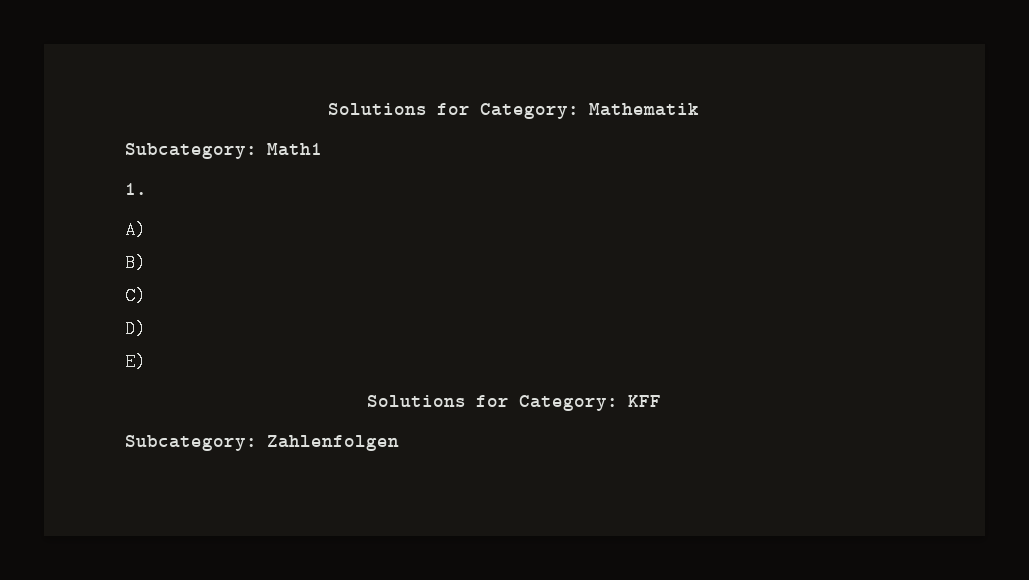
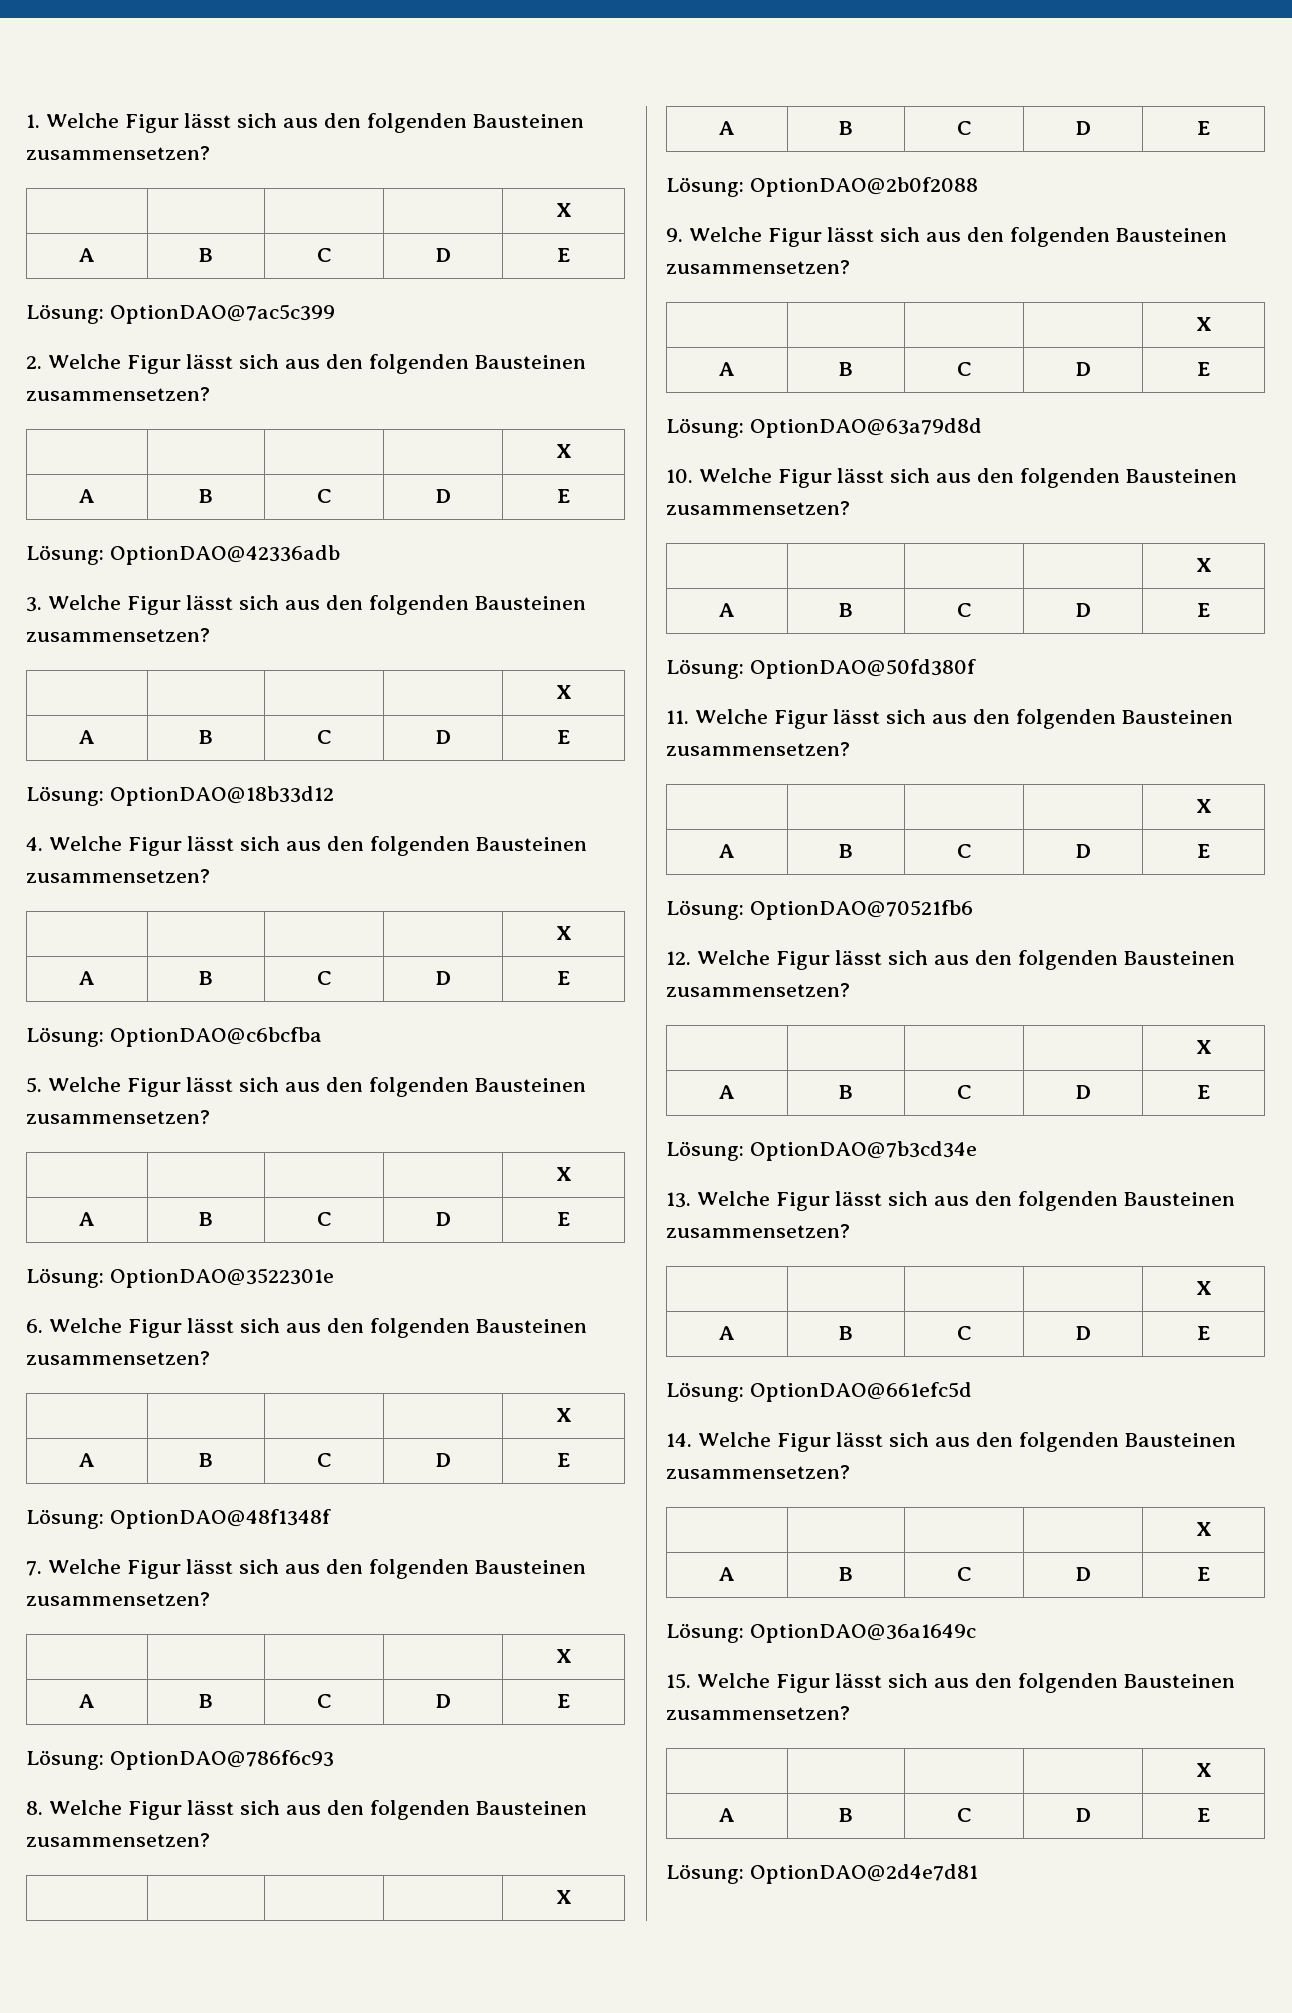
[328,103,699,119] [125,143,322,159] [125,183,147,195] [125,221,145,239] [125,254,145,272] [125,287,145,305] [125,320,145,338] [125,353,145,371] [366,395,661,411] [125,435,399,451] Solutions for Category: Mathematik // Subcategory: Math1 // 1. // A) // B) // C) // D) // E) // Solutions for Category: KFF // Subcategory: Zahlenfolgen -> [26,113,585,133] [26,146,210,160] [555,203,572,217] [79,248,95,262] [199,248,213,262] [316,248,332,262] [435,248,451,262] [557,248,570,262] [26,304,335,324] [26,354,587,374] [26,387,210,401] [555,444,572,458] [79,489,95,503] [199,489,213,503] [316,489,332,503] [435,489,451,503] [557,489,570,503] [26,545,340,565] [26,595,587,615] [26,628,210,642] [555,685,572,699] [79,730,95,744] [199,730,213,744] [316,730,332,744] [435,730,451,744] [557,730,570,744] [26,786,334,806] [26,836,588,856] [26,869,210,883] [555,926,572,940] [79,971,95,985] [199,971,213,985] [316,971,332,985] [435,971,451,985] [557,971,570,985] [26,1027,322,1047] [26,1077,587,1097] [26,1110,210,1124] [555,1167,572,1181] [79,1212,95,1226] [199,1212,213,1226] [316,1212,332,1226] [435,1212,451,1226] [557,1212,570,1226] [26,1268,334,1288] [26,1318,588,1338] [26,1351,210,1365] [555,1408,572,1422] [79,1453,95,1467] [199,1453,213,1467] [316,1453,332,1467] [435,1453,451,1467] [557,1453,570,1467] [26,1509,331,1529] [26,1559,587,1579] [26,1592,210,1606] [555,1649,572,1663] [79,1694,95,1708] [199,1694,213,1708] [316,1694,332,1708] [435,1694,451,1708] [557,1694,570,1708] [26,1750,334,1770] [26,1800,588,1820] [26,1833,210,1847] [555,1890,572,1904] [719,121,735,135] [839,121,853,135] [956,121,972,135] [1075,121,1091,135] [1197,121,1210,135] [666,177,978,197] [666,227,1228,247] [666,260,850,274] [1195,317,1212,331] [719,362,735,376] [839,362,853,376] [956,362,972,376] [1075,362,1091,376] [1197,362,1210,376] [666,418,982,438] [666,468,1238,488] [666,501,850,515] [1195,558,1212,572] [719,603,735,617] [839,603,853,617] [956,603,972,617] [1075,603,1091,617] [1197,603,1210,617] [666,659,976,679] [666,709,1234,729] [666,742,850,756] [1195,799,1212,813] [719,844,735,858] [839,844,853,858] [956,844,972,858] [1075,844,1091,858] [1197,844,1210,858] [666,900,973,920] [666,950,1236,970] [666,983,850,997] [1195,1040,1212,1054] [719,1085,735,1099] [839,1085,853,1099] [956,1085,972,1099] [1075,1085,1091,1099] [1197,1085,1210,1099] [666,1141,977,1161] [666,1191,1236,1211] [666,1224,850,1238] [1195,1281,1212,1295] [719,1326,735,1340] [839,1326,853,1340] [956,1326,972,1340] [1075,1326,1091,1340] [1197,1326,1210,1340] [666,1382,972,1402] [666,1432,1237,1452] [666,1465,850,1479] [1195,1522,1212,1536] [719,1567,735,1581] [839,1567,853,1581] [956,1567,972,1581] [1075,1567,1091,1581] [1197,1567,1210,1581] [666,1624,976,1643] [666,1673,1236,1693] [666,1706,850,1720] [1195,1763,1212,1777] [719,1808,735,1822] [839,1808,853,1822] [956,1808,972,1822] [1075,1808,1091,1822] [1197,1808,1210,1822] [666,1864,978,1884] 1. Welche Figur lässt sich aus den folgenden Bausteinen zusammensetzen? // | | | | X // A | B | C | D | E // Lösung: OptionDAO@7ac5c399 // 2. Welche Figur lässt sich aus den folgenden Bausteinen zusammensetzen? // | | | | X // A | B | C | D | E // Lösung: OptionDAO@42336adb // 3. Welche Figur lässt sich aus den folgenden Bausteinen zusammensetzen? // | | | | X // A | B | C | D | E // Lösung: OptionDAO@18b33d12 // 4. Welche Figur lässt sich aus den folgenden Bausteinen zusammensetzen? // | | | | X // A | B | C | D | E // Lösung: OptionDAO@c6bcfba // 5. Welche Figur lässt sich aus den folgenden Bausteinen zusammensetzen? // | | | | X // A | B | C | D | E // Lösung: OptionDAO@3522301e // 6. Welche Figur lässt sich aus den folgenden Bausteinen zusammensetzen? // | | | | X // A | B | C | D | E // Lösung: OptionDAO@48f1348f // 7. Welche Figur lässt sich aus den folgenden Bausteinen zusammensetzen? // | | | | X // A | B | C | D | E // Lösung: OptionDAO@786f6c93 // 8. Welche Figur lässt sich aus den folgenden Bausteinen zusammensetzen? // | | | | X // A | B | C | D | E // Lösung: OptionDAO@2b0f2088 // 9. Welche Figur lässt sich aus den folgenden Bausteinen zusammensetzen? // | | | | X // A | B | C | D | E // Lösung: OptionDAO@63a79d8d // 10. Welche Figur lässt sich aus den folgenden Bausteinen zusammensetzen? // | | | | X // A | B | C | D | E // Lösung: OptionDAO@50fd380f // 11. Welche Figur lässt sich aus den folgenden Bausteinen zusammensetzen? // | | | | X // A | B | C | D | E // Lösung: OptionDAO@70521fb6 // 12. Welche Figur lässt sich aus den folgenden Bausteinen zusammensetzen? // | | | | X // A | B | C | D | E // Lösung: OptionDAO@7b3cd34e // 13. Welche Figur lässt sich aus den folgenden Bausteinen zusammensetzen? // | | | | X // A | B | C | D | E // Lösung: OptionDAO@661efc5d // 14. Welche Figur lässt sich aus den folgenden Bausteinen zusammensetzen? // | | | | X // A | B | C | D | E // Lösung: OptionDAO@36a1649c // 15. Welche Figur lässt sich aus den folgenden Bausteinen zusammensetzen? // | | | | X // A | B | C | D | E // Lösung: OptionDAO@2d4e7d81

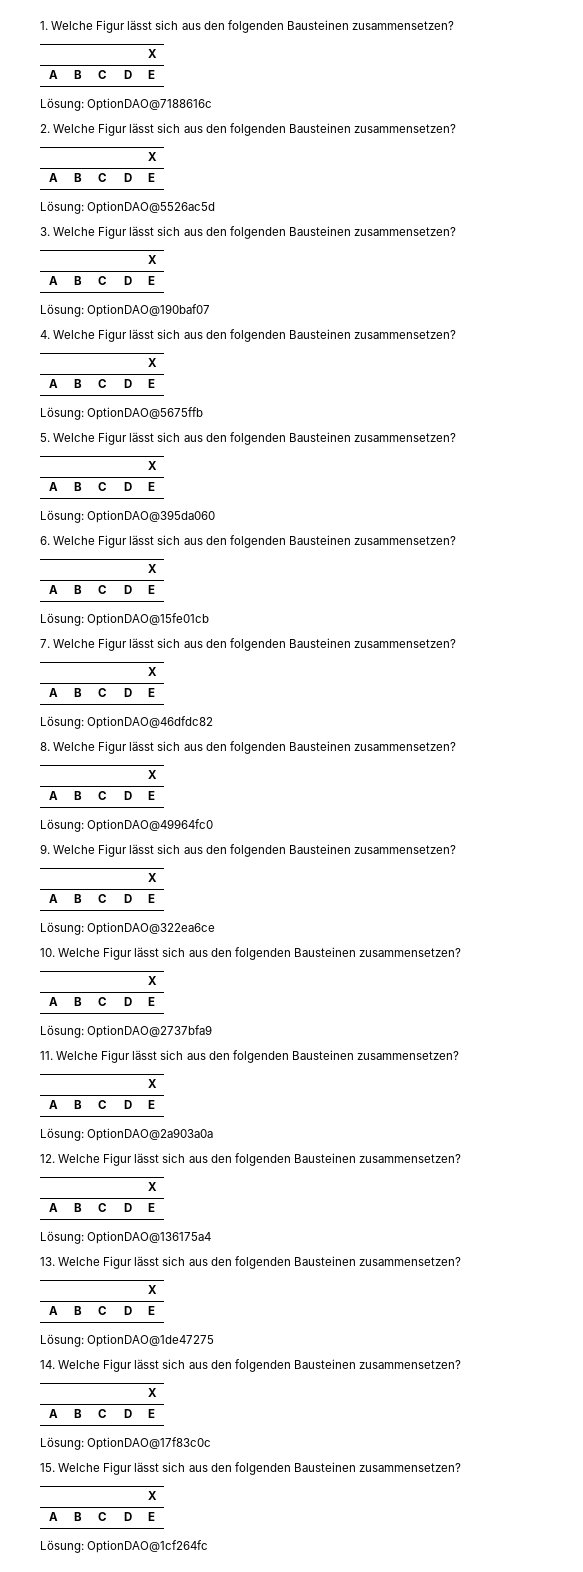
[109,304,335,324] OptionDAO@7ac5c399 -> [87,98,213,111] OptionDAO@7188616c
[109,545,340,565] OptionDAO@42336adb -> [87,201,216,214] OptionDAO@5526ac5d
[109,786,334,806] OptionDAO@18b33d12 -> [87,304,211,317] OptionDAO@190baf07
[109,1027,322,1047] OptionDAO@c6bcfba -> [87,407,204,420] OptionDAO@5675ffb
[109,1268,334,1288] OptionDAO@3522301e -> [87,510,216,523] OptionDAO@395da060
[109,1509,331,1529] OptionDAO@48f1348f -> [87,613,210,626] OptionDAO@15fe01cb
[109,1750,334,1770] OptionDAO@786f6c93 -> [87,716,214,729] OptionDAO@46dfdc82
[749,177,978,197] OptionDAO@2b0f2088 -> [87,819,214,832] OptionDAO@49964fc0
[749,418,982,438] OptionDAO@63a79d8d -> [87,922,216,935] OptionDAO@322ea6ce
[749,659,976,679] OptionDAO@50fd380f -> [87,1025,213,1038] OptionDAO@2737bfa9
[749,900,973,920] OptionDAO@70521fb6 -> [87,1128,214,1141] OptionDAO@2a903a0a
[749,1141,977,1161] OptionDAO@7b3cd34e -> [87,1231,212,1244] OptionDAO@136175a4
[749,1382,972,1402] OptionDAO@661efc5d -> [87,1334,215,1347] OptionDAO@1de47275
[749,1624,976,1643] OptionDAO@36a1649c -> [87,1437,212,1450] OptionDAO@17f83c0c
[749,1864,978,1884] OptionDAO@2d4e7d81 -> [87,1540,209,1553] OptionDAO@1cf264fc

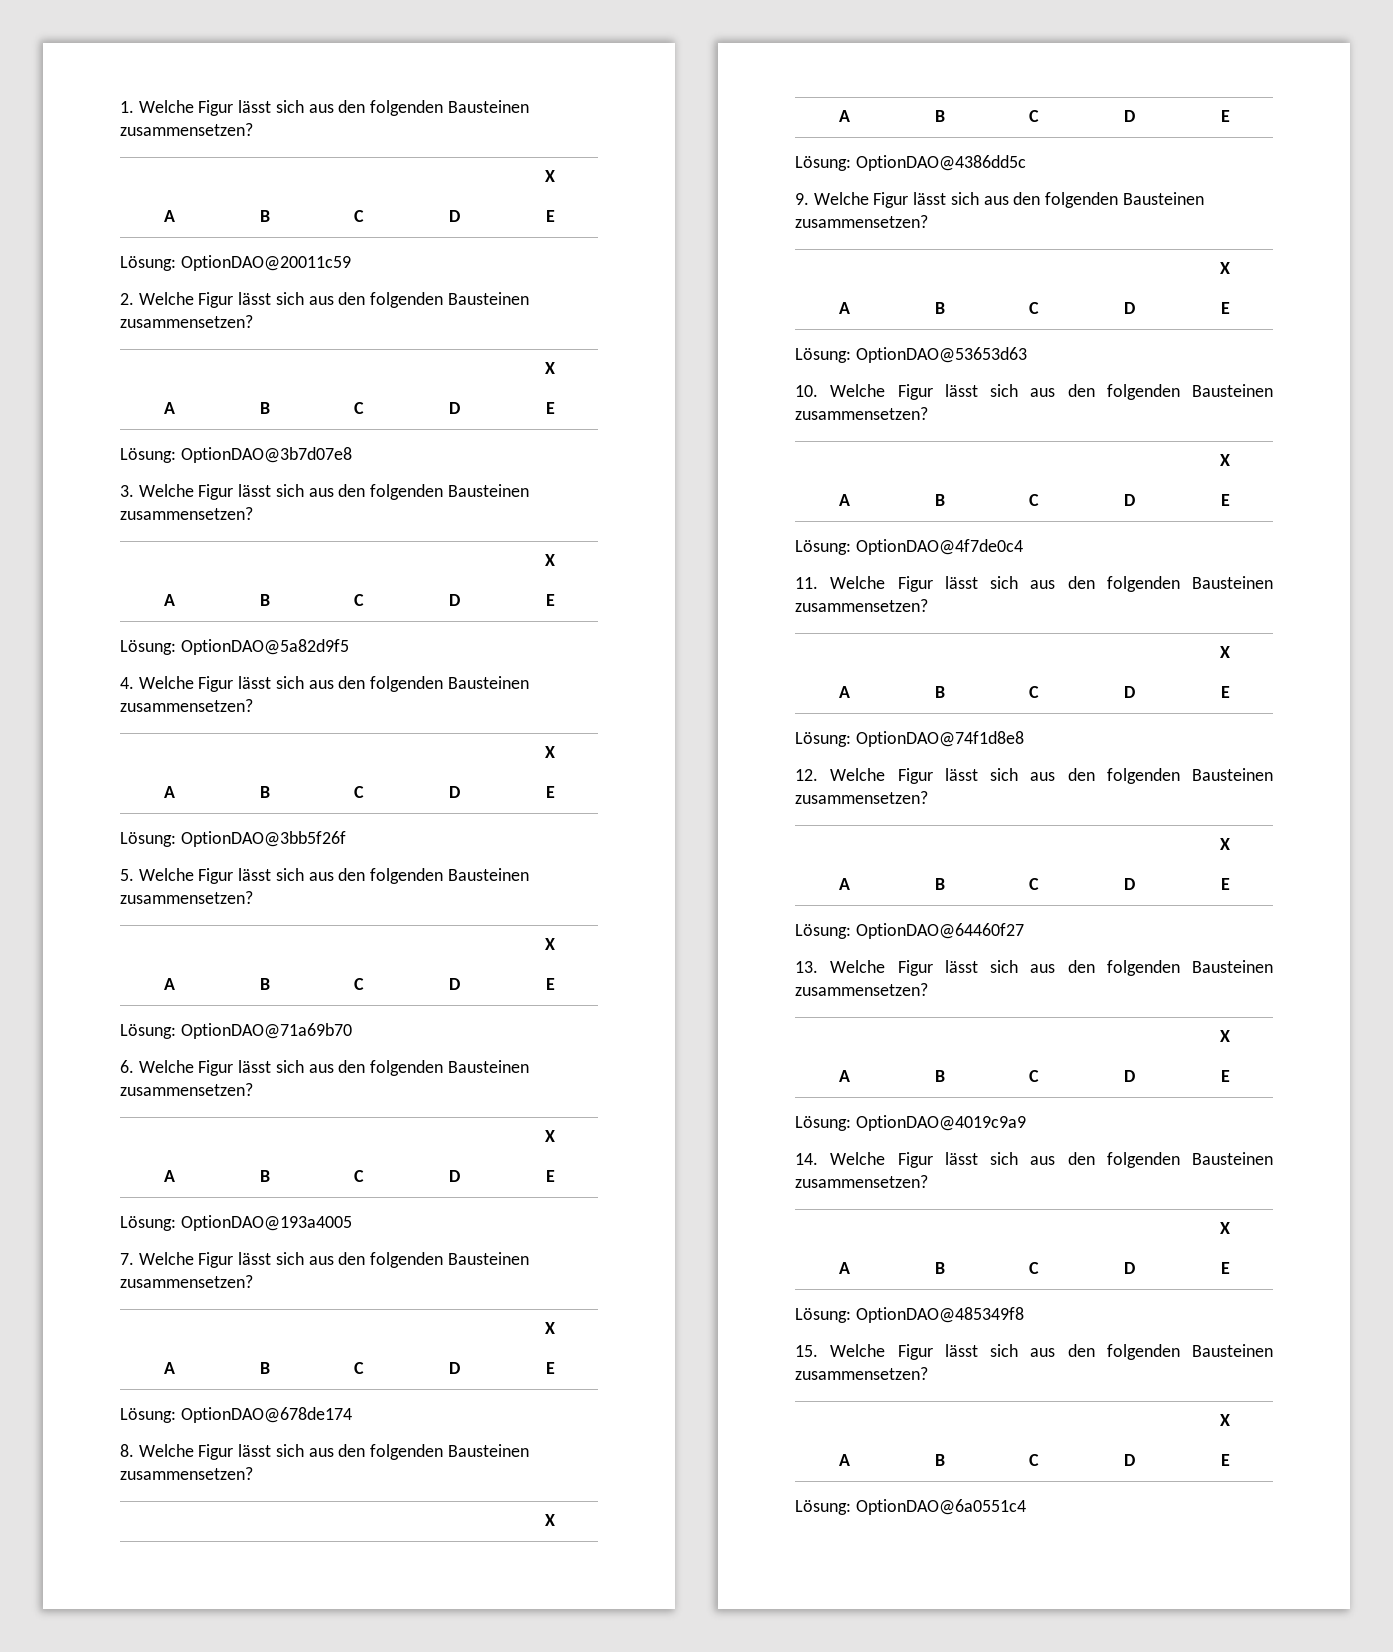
[87,98,213,111] OptionDAO@7188616c -> [180,255,351,271] OptionDAO@20011c59
[87,201,216,214] OptionDAO@5526ac5d -> [180,447,352,463] OptionDAO@3b7d07e8
[87,304,211,317] OptionDAO@190baf07 -> [180,639,349,655] OptionDAO@5a82d9f5
[87,407,204,420] OptionDAO@5675ffb -> [180,831,346,847] OptionDAO@3bb5f26f
[87,510,216,523] OptionDAO@395da060 -> [180,1023,352,1039] OptionDAO@71a69b70
[87,613,210,626] OptionDAO@15fe01cb -> [180,1215,352,1231] OptionDAO@193a4005
[87,716,214,729] OptionDAO@46dfdc82 -> [180,1407,352,1423] OptionDAO@678de174
[87,819,214,832] OptionDAO@49964fc0 -> [855,155,1026,171] OptionDAO@4386dd5c
[87,922,216,935] OptionDAO@322ea6ce -> [855,347,1027,363] OptionDAO@53653d63
[87,1025,213,1038] OptionDAO@2737bfa9 -> [855,539,1023,555] OptionDAO@4f7de0c4
[87,1128,214,1141] OptionDAO@2a903a0a -> [855,731,1024,747] OptionDAO@74f1d8e8
[87,1231,212,1244] OptionDAO@136175a4 -> [855,923,1024,939] OptionDAO@64460f27
[87,1334,215,1347] OptionDAO@1de47275 -> [855,1115,1026,1131] OptionDAO@4019c9a9
[87,1437,212,1450] OptionDAO@17f83c0c -> [855,1307,1024,1323] OptionDAO@485349f8
[87,1540,209,1553] OptionDAO@1cf264fc -> [855,1499,1026,1515] OptionDAO@6a0551c4

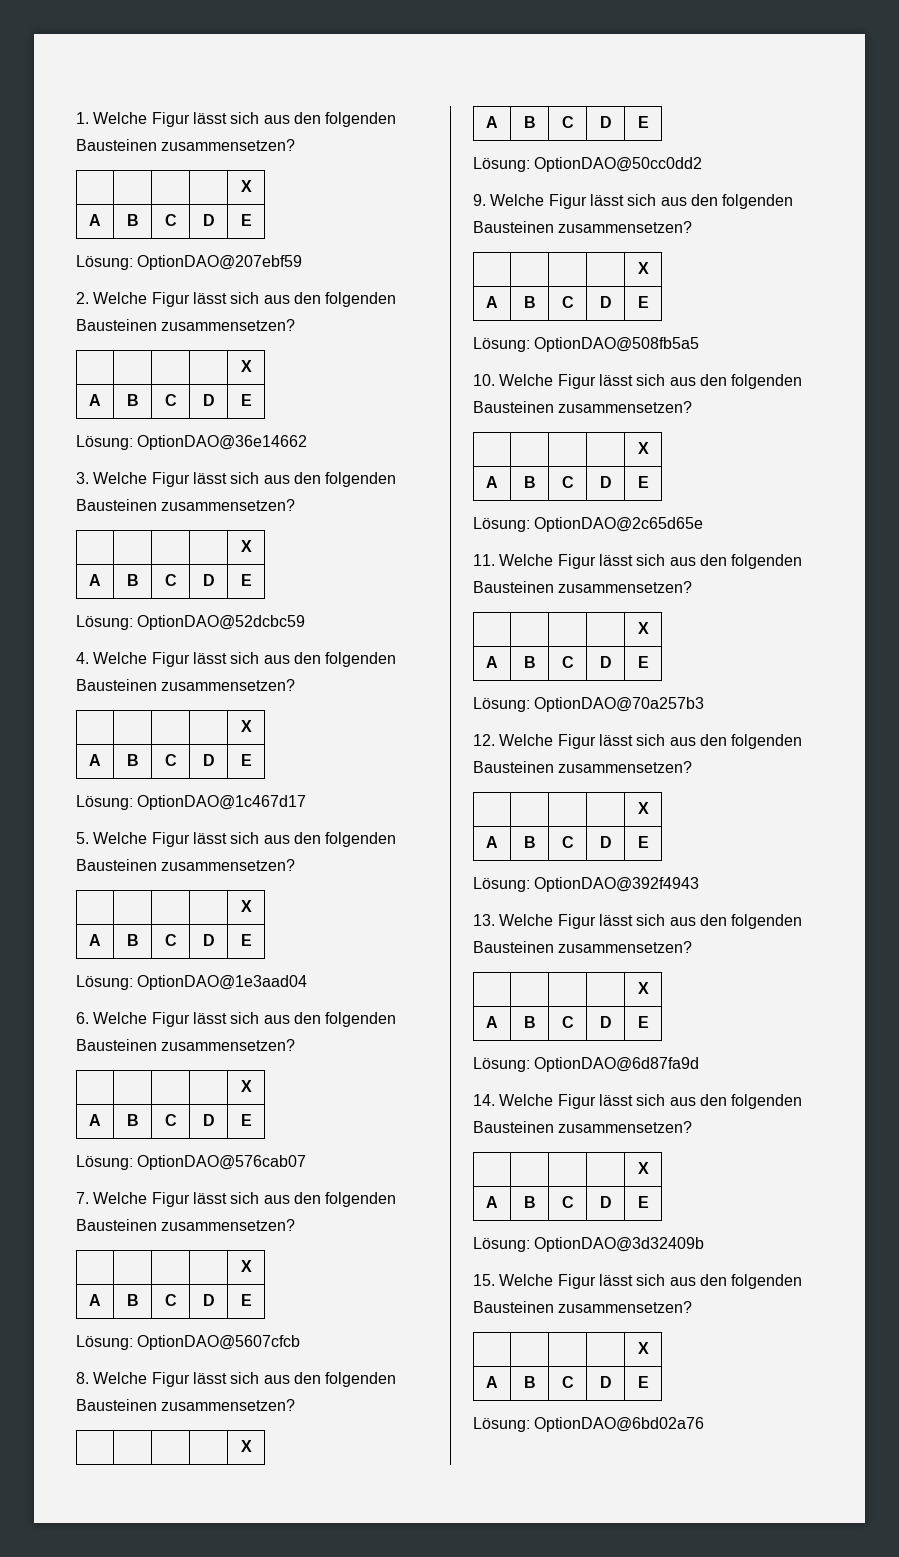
[180,255,351,271] OptionDAO@20011c59 -> [137,255,303,270] OptionDAO@207ebf59
[180,447,352,463] OptionDAO@3b7d07e8 -> [137,435,308,450] OptionDAO@36e14662
[180,639,349,655] OptionDAO@5a82d9f5 -> [137,615,306,630] OptionDAO@52dcbc59
[180,831,346,847] OptionDAO@3bb5f26f -> [137,795,307,810] OptionDAO@1c467d17
[180,1023,352,1039] OptionDAO@71a69b70 -> [137,975,308,990] OptionDAO@1e3aad04
[180,1215,352,1231] OptionDAO@193a4005 -> [137,1155,307,1170] OptionDAO@576cab07
[180,1407,352,1423] OptionDAO@678de174 -> [137,1335,301,1350] OptionDAO@5607cfcb
[855,155,1026,171] OptionDAO@4386dd5c -> [534,157,703,172] OptionDAO@50cc0dd2
[855,347,1027,363] OptionDAO@53653d63 -> [534,337,700,352] OptionDAO@508fb5a5
[855,539,1023,555] OptionDAO@4f7de0c4 -> [534,517,704,532] OptionDAO@2c65d65e
[855,731,1024,747] OptionDAO@74f1d8e8 -> [534,697,705,712] OptionDAO@70a257b3
[855,923,1024,939] OptionDAO@64460f27 -> [534,877,700,892] OptionDAO@392f4943
[855,1115,1026,1131] OptionDAO@4019c9a9 -> [534,1057,700,1072] OptionDAO@6d87fa9d
[855,1307,1024,1323] OptionDAO@485349f8 -> [534,1237,705,1252] OptionDAO@3d32409b
[855,1499,1026,1515] OptionDAO@6a0551c4 -> [534,1417,705,1432] OptionDAO@6bd02a76

